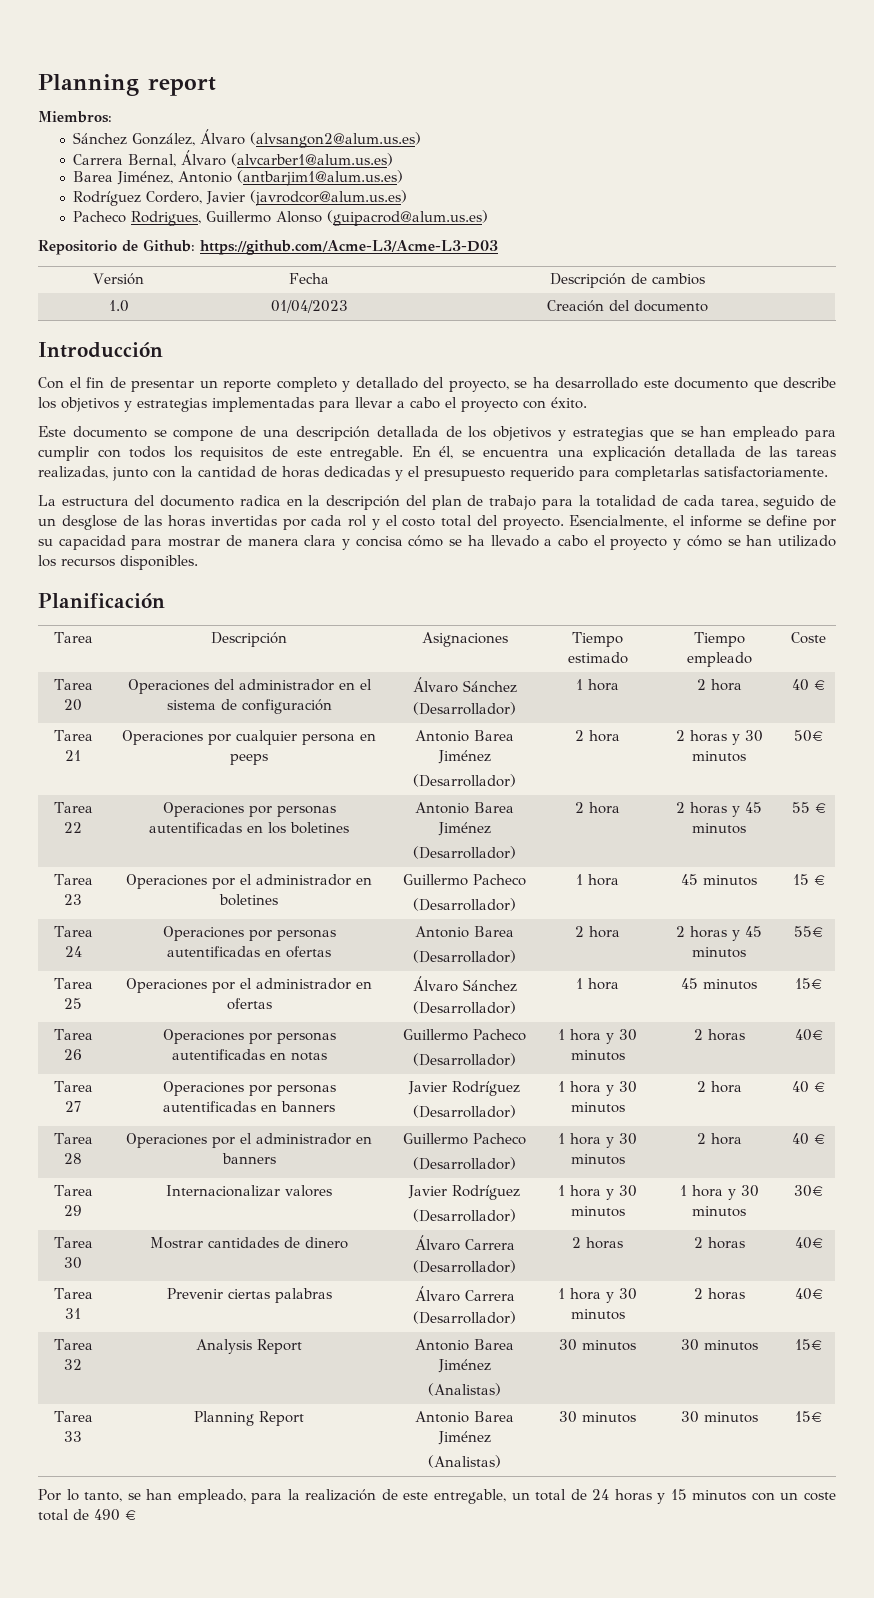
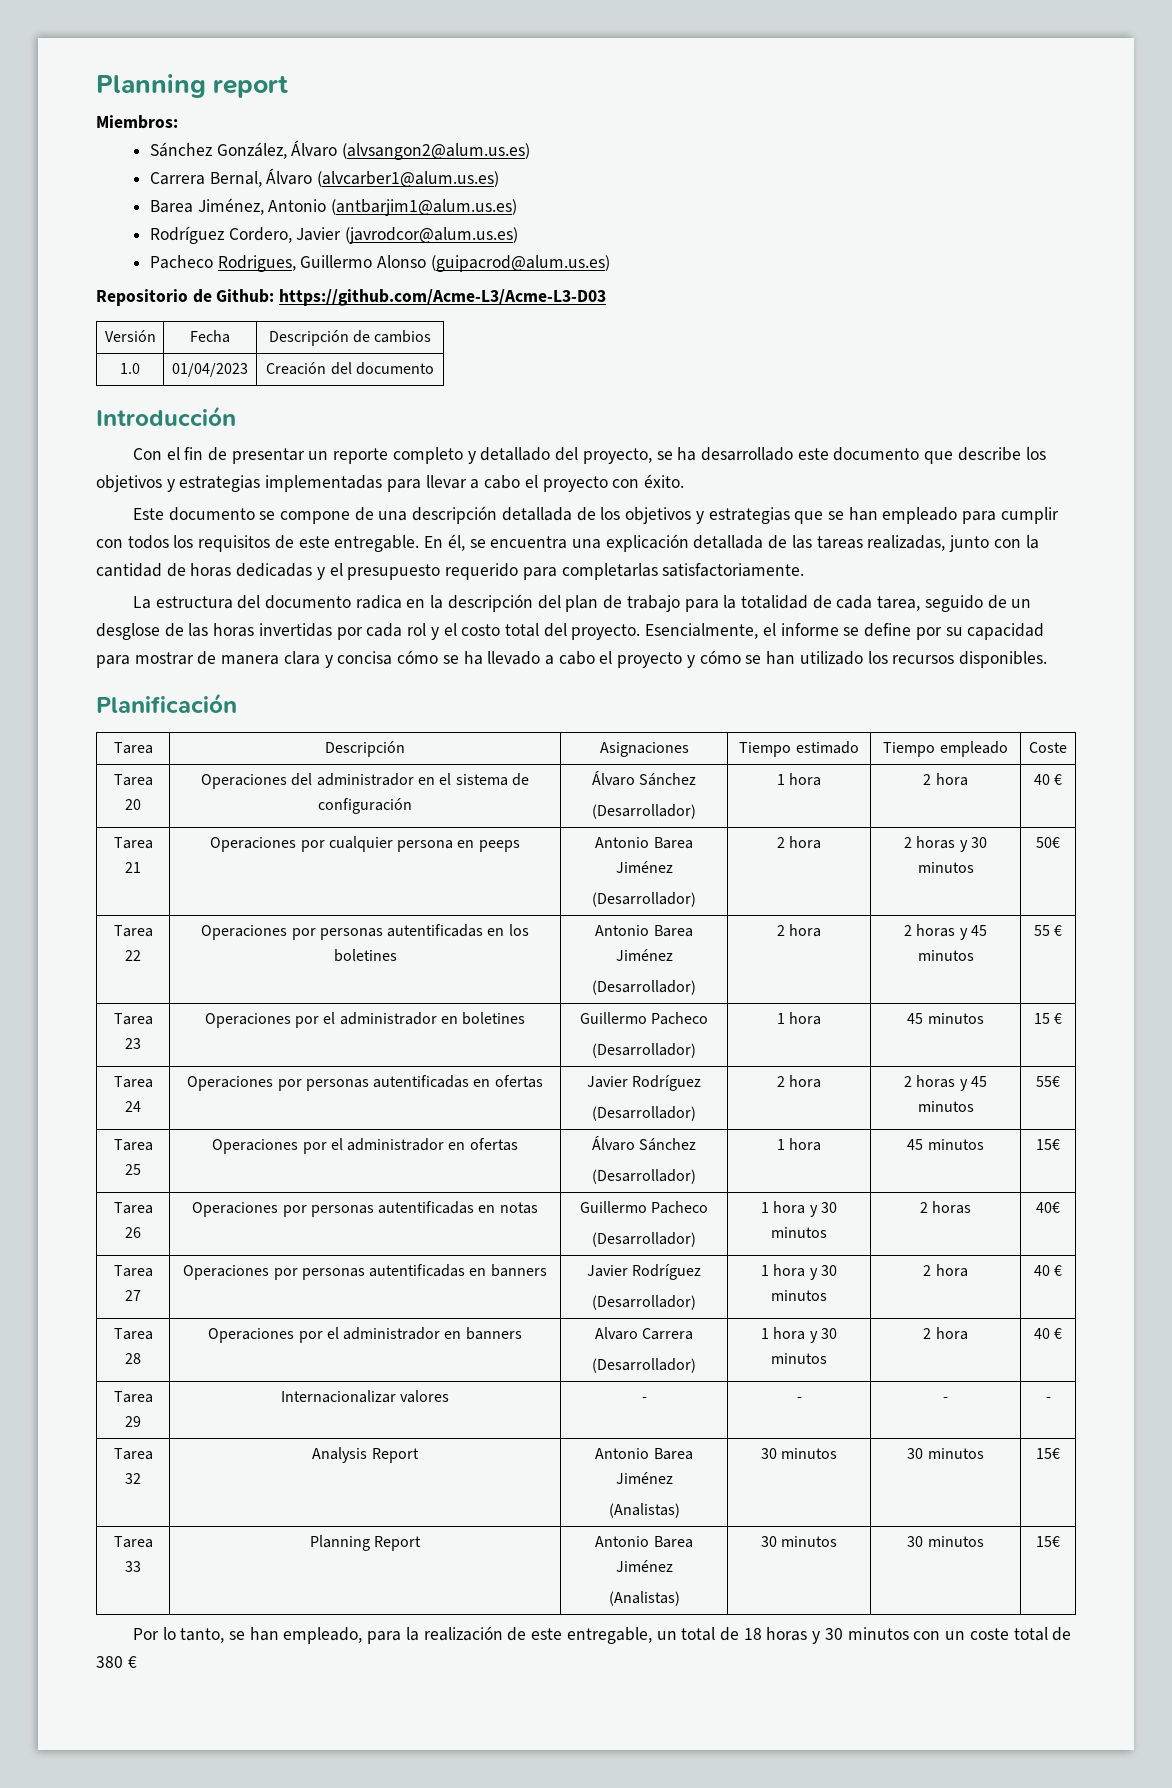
[415,926,514,938] Antonio Barea -> [586,1075,702,1091] Javier Rodríguez
[403,1133,526,1145] Guillermo Pacheco -> [594,1327,694,1340] Alvaro Carrera
[408,1185,520,1200] [413,1209,516,1222] [558,1185,637,1200] [570,1206,625,1217] [679,1185,759,1200] [692,1206,746,1217] [794,1185,823,1197] [53,1237,93,1248] [64,1257,82,1269] [150,1237,348,1249] [414,1235,515,1251] [413,1260,516,1273] [572,1237,623,1249] [693,1237,745,1249] [794,1237,823,1249] [53,1288,93,1299] [65,1308,81,1319] [166,1288,332,1303] [414,1286,515,1302] [413,1311,516,1324] [558,1288,637,1303] [570,1309,625,1320] [693,1288,745,1300] [794,1288,823,1300] Javier Rodríguez // (Desarrollador) | 1 hora y 30 minutos | 1 hora y 30 minutos | 30€ // Tarea 30 | Mostrar cantidades de dinero | Álvaro Carrera // (Desarrollador) | 2 horas | 2 horas | 40€ // Tarea 31 | Prevenir ciertas palabras | Álvaro Carrera // (Desarrollador) | 1 hora y 30 minutos | 2 horas | 40€ -> [641,1397,647,1402] [796,1397,802,1402] [943,1397,948,1402] [1045,1397,1051,1402] - | - | - | -
[592,1489,687,1504] 24 horas y 15 -> [743,1627,843,1644] 18 horas y 30
[94,1509,120,1521] 490 -> [96,1656,123,1668] 380

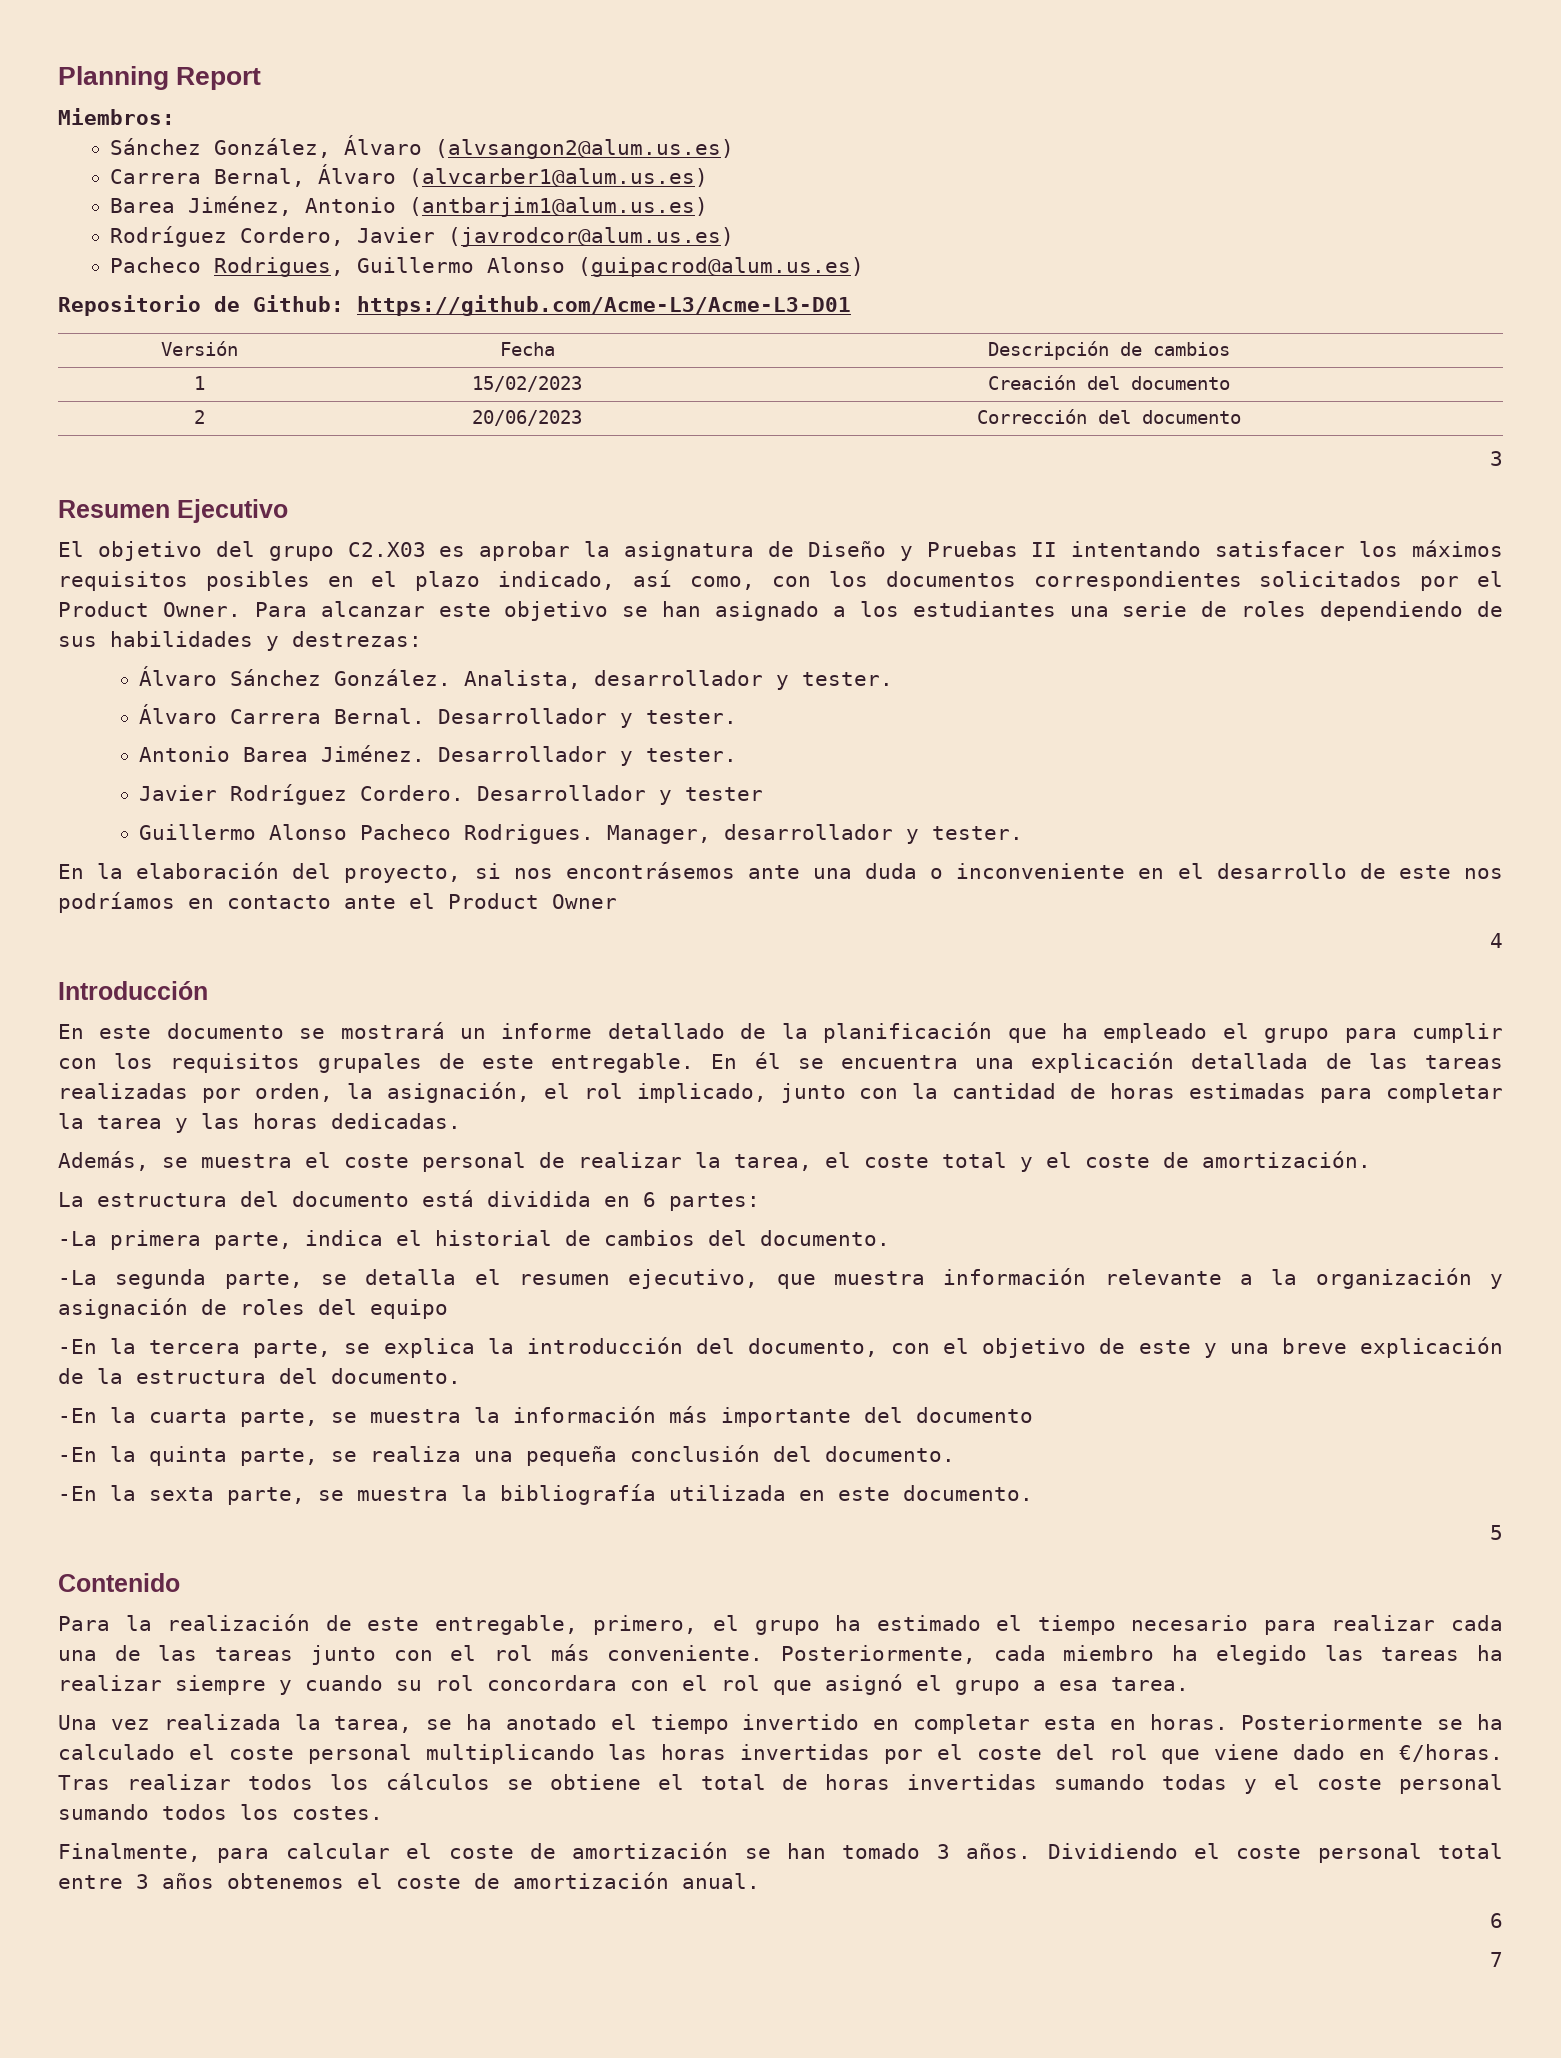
[96,74,289,98] Planning report -> [58,66,262,90] Planning Report
[279,289,607,306] https://github.com/Acme-L3/Acme-L3-D03 -> [357,295,851,316] https://github.com/Acme-L3/Acme-L3-D01
[120,363,140,374] [172,363,248,377] 1.0 | 01/04/2023 -> [193,376,205,390] [472,376,582,392] 1 | 15/02/2023
[96,406,236,426] [132,447,1046,464] [96,474,684,492] [132,506,958,524] // Introducción // Con el fin de presentar un reporte completo y detallado del proyecto, se ha desarrollado este documento que describe los objetivos y estrategias implementadas para llevar a cabo el proyecto con éxito. // Este documento se compone de una descripción detallada de los objetivos y estrategias que se han empleado -> [193,410,205,424] [472,410,582,426] [976,409,1241,424] [1490,451,1503,466] [58,499,288,523] [58,540,1504,561] [58,570,1503,591] [58,601,1504,621] [58,631,422,651] [139,666,894,690] [139,704,738,728] [139,745,738,766] [139,784,764,805] [139,824,1024,844] [58,862,1503,883] [58,892,617,913] [1490,933,1503,948] [58,981,208,1000] [58,1022,1330,1043] // 2 | 20/06/2023 | Corrección del documento // 3 // Resumen Ejecutivo // El objetivo del grupo C2.X03 es aprobar la asignatura de Diseño y Pruebas II intentando satisfacer los máximos requisitos posibles en el plazo indicado, así como, con los documentos correspondientes solicitados por el Product Owner. Para alcanzar este objetivo se han asignado a los estudiantes una serie de roles dependiendo de sus habilidades y destrezas: // Álvaro Sánchez González. Analista, desarrollador y tester. // Álvaro Carrera Bernal. Desarrollador y tester. // Antonio Barea Jiménez. Desarrollador y tester. // Javier Rodríguez Cordero. Desarrollador y tester // Guillermo Alonso Pacheco Rodrigues. Manager, desarrollador y tester. // En la elaboración del proyecto, si nos encontrásemos ante una duda o inconveniente en el desarrollo de este nos podríamos en contacto ante el Product Owner // 4 // Introducción // En este documento se mostrará un informe detallado de la planificación que ha empleado el grupo
[127,535,169,549] todos -> (97, 1063) none
(271, 543) none -> [317,1053,422,1073] grupales
[447,534,465,551] él, -> [754,1052,781,1069] él
[867,535,946,551] realizadas, -> [58,1082,767,1103] realizadas por orden, la asignación, el rol implicado,
[236,563,805,580] [132,594,1032,612] [96,623,1045,640] [96,650,1047,668] [96,693,237,713] [113,742,153,754] [325,741,405,757] [599,742,689,757] [739,741,859,757] [883,741,1008,757] [1029,742,1067,753] [113,774,153,786] [125,799,141,810] [201,773,529,789] [318,798,412,814] [591,771,697,786] [592,804,696,819] [776,773,822,786] [923,773,968,786] [1033,774,1063,785] [113,837,153,849] [125,862,141,873] [210,836,520,852] [595,837,693,849] [615,861,673,873] [592,892,696,907] [776,836,822,849] [904,836,987,852] [917,862,974,873] [1036,837,1060,848] [113,925,153,937] [125,950,141,961] [201,924,529,940] [333,949,397,962] [595,925,693,937] [615,949,673,961] [592,980,696,995] [776,924,822,937] [904,924,987,940] [917,950,974,961] [1033,925,1063,936] [113,1013,153,1025] [125,1038,141,1049] [204,1012,526,1028] [579,1012,709,1025] [592,1043,696,1058] [776,1012,822,1025] [907,1013,984,1024] [1033,1013,1063,1024] [113,1076,153,1088] [125,1101,141,1112] [187,1075,543,1091] [586,1075,702,1091] [592,1106,696,1121] [776,1075,822,1088] [904,1075,987,1091] [917,1101,974,1112] [1036,1076,1060,1087] [113,1139,153,1151] [125,1164,141,1175] [212,1138,518,1154] [591,1136,697,1151] [592,1169,696,1184] [776,1138,822,1151] [907,1139,984,1150] [1036,1139,1060,1150] [113,1202,153,1214] [125,1227,141,1238] [192,1201,538,1217] [579,1201,709,1214] [592,1232,696,1247] [761,1201,837,1217] [771,1227,827,1238] [919,1201,972,1214] [1036,1202,1060,1213] [113,1265,153,1277] [125,1290,141,1301] [183,1264,547,1280] [586,1264,702,1280] [592,1295,696,1310] [761,1264,837,1280] [771,1290,827,1301] [923,1264,968,1277] [1033,1265,1063,1276] [113,1328,153,1340] [125,1353,141,1364] [208,1327,522,1343] [594,1327,694,1340] [592,1358,696,1373] [761,1327,837,1343] [771,1353,827,1364] [923,1327,968,1340] [1033,1328,1063,1339] [113,1391,153,1403] [125,1416,141,1427] [280,1390,450,1403] [641,1397,647,1402] [796,1397,802,1402] [943,1397,948,1402] [1045,1397,1051,1402] [113,1448,153,1460] [125,1473,141,1484] [312,1447,419,1463] [595,1448,693,1460] [615,1472,673,1484] [608,1503,680,1518] [760,1448,838,1459] [907,1448,984,1459] [1036,1448,1060,1459] [113,1536,153,1548] [125,1561,141,1572] [309,1535,422,1551] [595,1536,693,1548] [615,1560,673,1572] [608,1591,680,1606] [760,1536,838,1547] [907,1536,984,1547] [1036,1536,1060,1547] [132,1627,402,1644] dedicadas y el presupuesto requerido para completarlas satisfactoriamente. // La estructura del documento radica en la descripción del plan de trabajo para la totalidad de cada tarea, seguido de un desglose de las horas invertidas por cada rol y el costo total del proyecto. Esencialmente, el informe se define por su capacidad para mostrar de manera clara y concisa cómo se ha llevado a cabo el proyecto y cómo se han utilizado los recursos disponibles. // Planificación // Tarea | Descripción | Asignaciones | Tiempo estimado | Tiempo empleado | Coste // Tarea 20 | Operaciones del administrador en el sistema de configuración | Álvaro Sánchez // (Desarrollador) | 1 hora | 2 hora | 40 € // Tarea 21 | Operaciones por cualquier persona en peeps | Antonio Barea Jiménez // (Desarrollador) | 2 hora | 2 horas y 30 minutos | 50€ // Tarea 22 | Operaciones por personas autentificadas en los boletines | Antonio Barea Jiménez // (Desarrollador) | 2 hora | 2 horas y 45 minutos | 55 € // Tarea 23 | Operaciones por el administrador en boletines | Guillermo Pacheco // (Desarrollador) | 1 hora | 45 minutos | 15 € // Tarea 24 | Operaciones por personas autentificadas en ofertas | Javier Rodríguez // (Desarrollador) | 2 hora | 2 horas y 45 minutos | 55€ // Tarea 25 | Operaciones por el administrador en ofertas | Álvaro Sánchez // (Desarrollador) | 1 hora | 45 minutos | 15€ // Tarea 26 | Operaciones por personas autentificadas en notas | Guillermo Pacheco // (Desarrollador) | 1 hora y 30 minutos | 2 horas | 40€ // Tarea 27 | Operaciones por personas autentificadas en banners | Javier Rodríguez // (Desarrollador) | 1 hora y 30 minutos | 2 hora | 40 € // Tarea 28 | Operaciones por el administrador en banners | Alvaro Carrera // (Desarrollador) | 1 hora y 30 minutos | 2 hora | 40 € // Tarea 29 | Internacionalizar valores | - | - | - | - // Tarea 32 | Analysis Report | Antonio Barea Jiménez // (Analistas) | 30 minutos | 30 minutos | 15€ // Tarea 33 | Planning Report | Antonio Barea Jiménez // (Analistas) | 30 minutos | 30 minutos | 15€ // Por lo tanto, se han empleado, para -> [1189,1083,1503,1103] [58,1113,461,1133] [58,1151,1371,1172] [58,1190,760,1211] [58,1230,890,1250] [58,1268,1503,1289] [58,1298,448,1319] [58,1337,1503,1358] [58,1368,461,1384] [58,1406,1033,1427] [58,1445,955,1466] [58,1484,1033,1505] [1490,1525,1503,1540] [58,1573,180,1592] [58,1616,110,1631] estimadas para completar la tarea y las horas dedicadas. // Además, se muestra el coste personal de realizar la tarea, el coste total y el coste de amortización. // La estructura del documento está dividida en 6 partes: // -La primera parte, indica el historial de cambios del documento. // -La segunda parte, se detalla el resumen ejecutivo, que muestra información relevante a la organización y asignación de roles del equipo // -En la tercera parte, se explica la introducción del documento, con el objetivo de este y una breve explicación de la estructura del documento. // -En la cuarta parte, se muestra la información más importante del documento // -En la quinta parte, se realiza una pequeña conclusión del documento. // -En la sexta parte, se muestra la bibliografía utilizada en este documento. // 5 // Contenido // Para
[656,1627,1072,1644] [96,1656,137,1668] un total de 18 horas y 30 minutos con un coste total de 380 € -> [593,1615,1503,1635] [58,1644,1504,1665] [58,1674,1189,1695] [58,1714,1503,1734] [58,1744,1504,1764] [58,1773,1504,1794] [58,1804,383,1820] [58,1842,1503,1863] [58,1872,760,1889] [1490,1913,1503,1928] [1490,1952,1503,1967] primero, el grupo ha estimado el tiempo necesario para realizar cada una de las tareas junto con el rol más conveniente. Posteriormente, cada miembro ha elegido las tareas ha realizar siempre y cuando su rol concordara con el rol que asignó el grupo a esa tarea. // Una vez realizada la tarea, se ha anotado el tiempo invertido en completar esta en horas. Posteriormente se ha calculado el coste personal multiplicando las horas invertidas por el coste del rol que viene dado en €/horas. Tras realizar todos los cálculos se obtiene el total de horas invertidas sumando todas y el coste personal sumando todos los costes. // Finalmente, para calcular el coste de amortización se han tomado 3 años. Dividiendo el coste personal total entre 3 años obtenemos el coste de amortización anual. // 6 // 7

